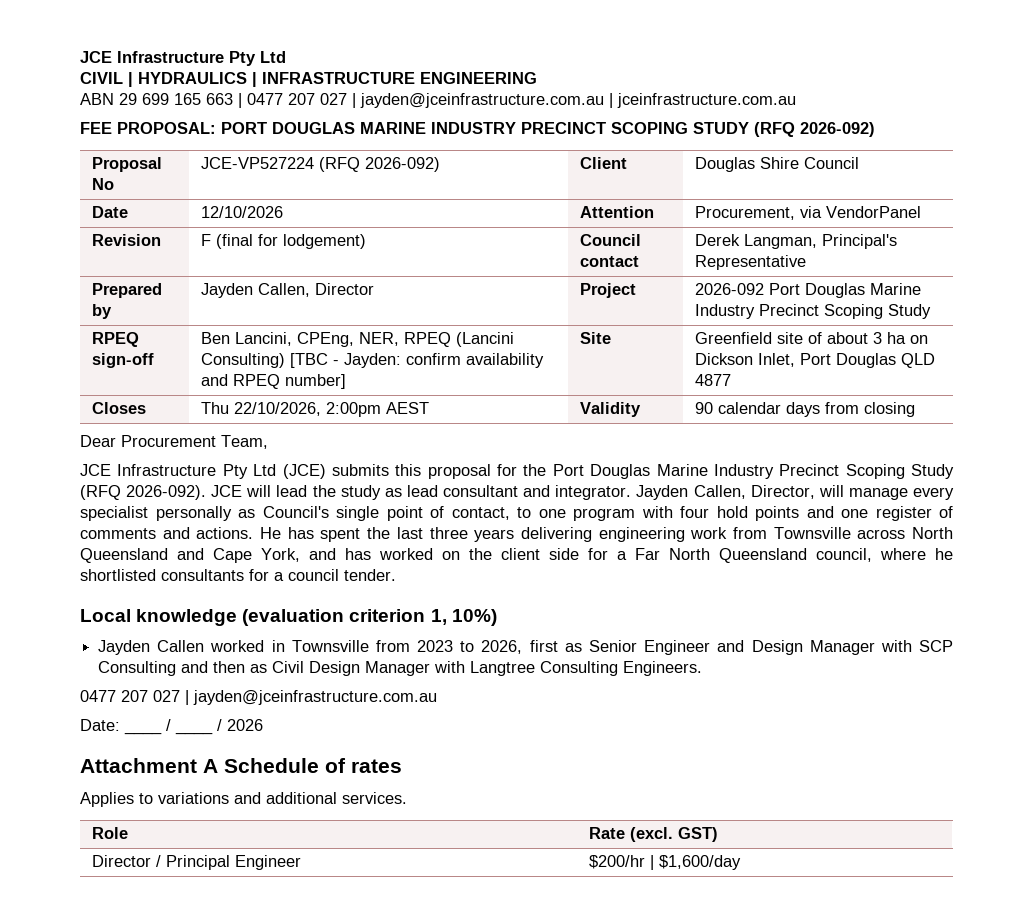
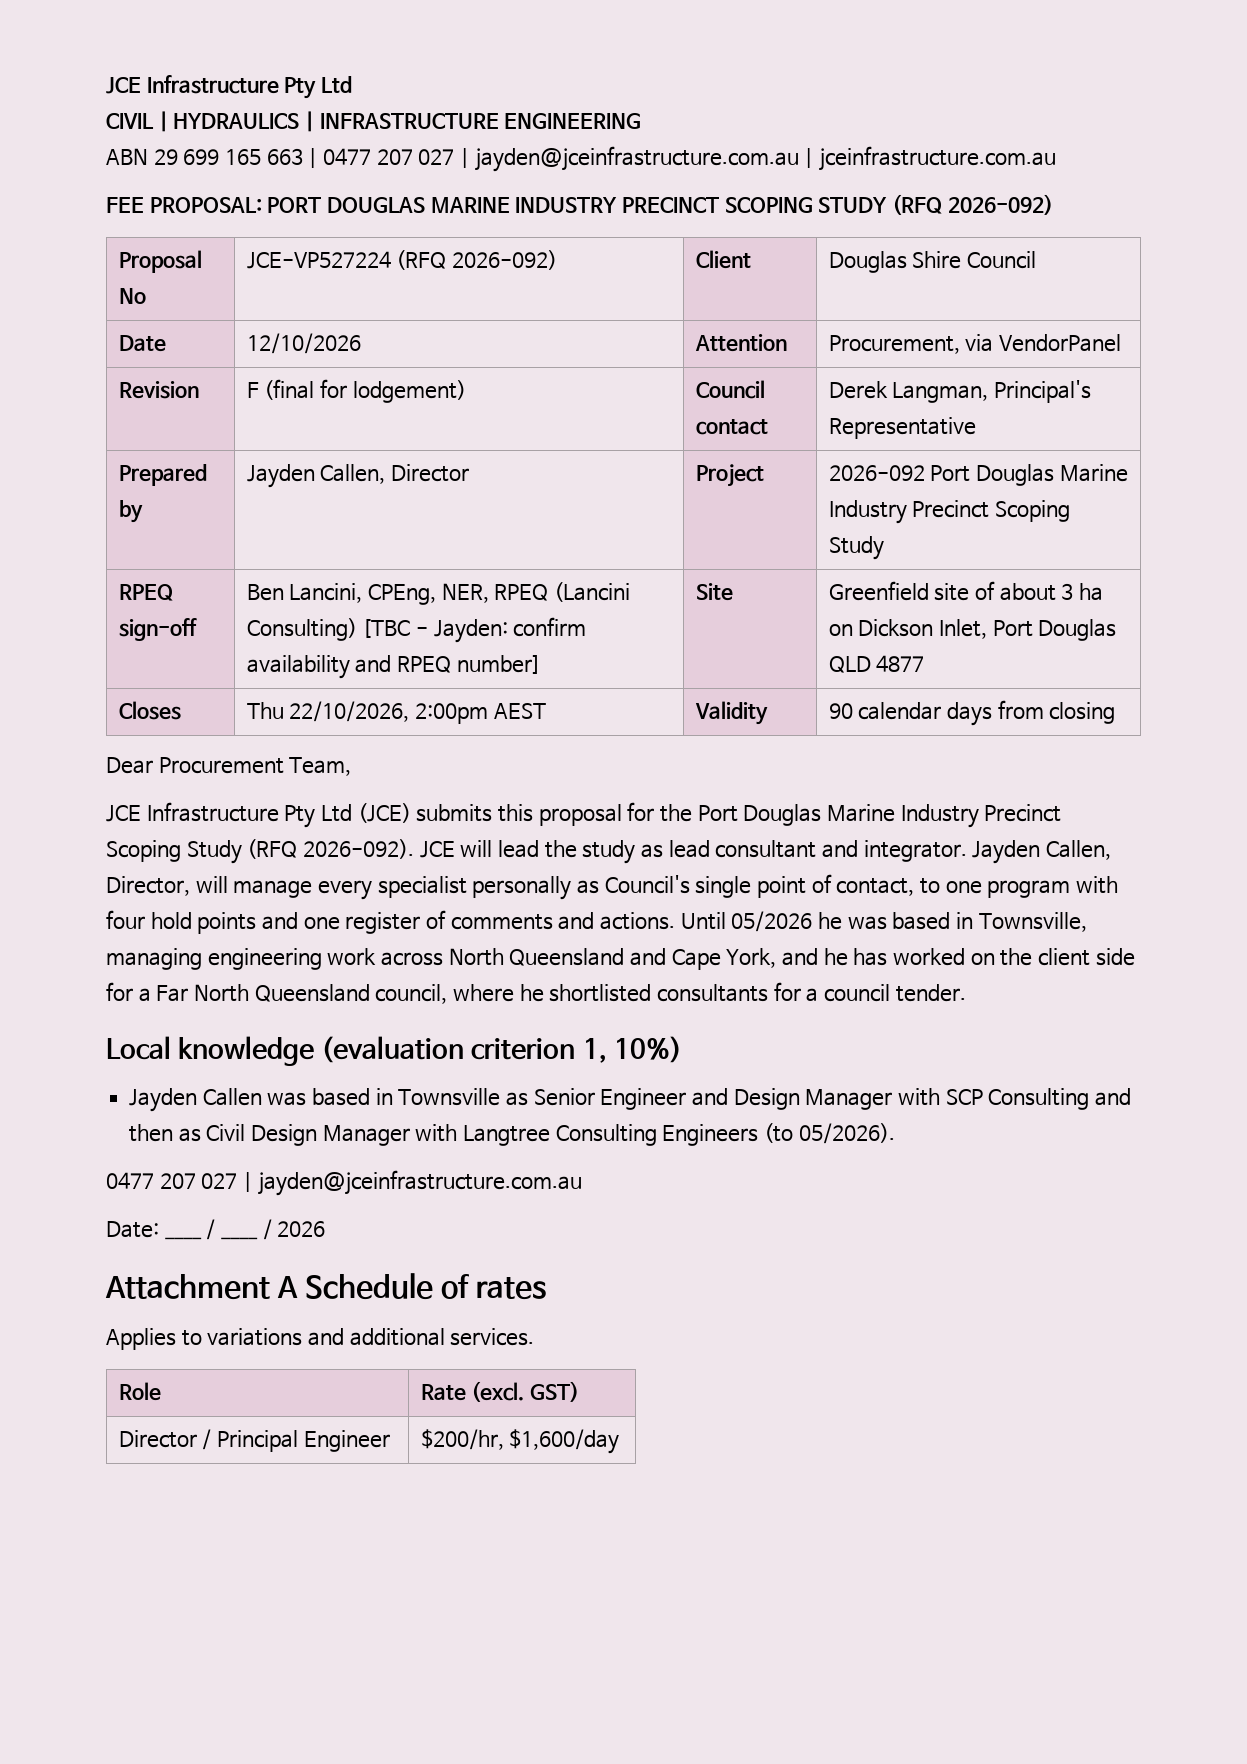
[260,527,851,542] He has spent the last three years delivering engineering work from Townsville -> [680,911,1087,932] [106,948,377,970] Until 05/2026 he was based in Townsville, managing engineering work
(336, 554) none -> [823,948,848,966] he
[210,640,558,654] worked in Townsville from 2023 to 2026, first -> [267,1088,501,1106] was based in Townsville
[623,661,703,676] Engineers. -> [662,1123,895,1146] Engineers (to 05/2026).
[589,855,655,870] $200/hr | -> [420,1429,504,1450] $200/hr,

